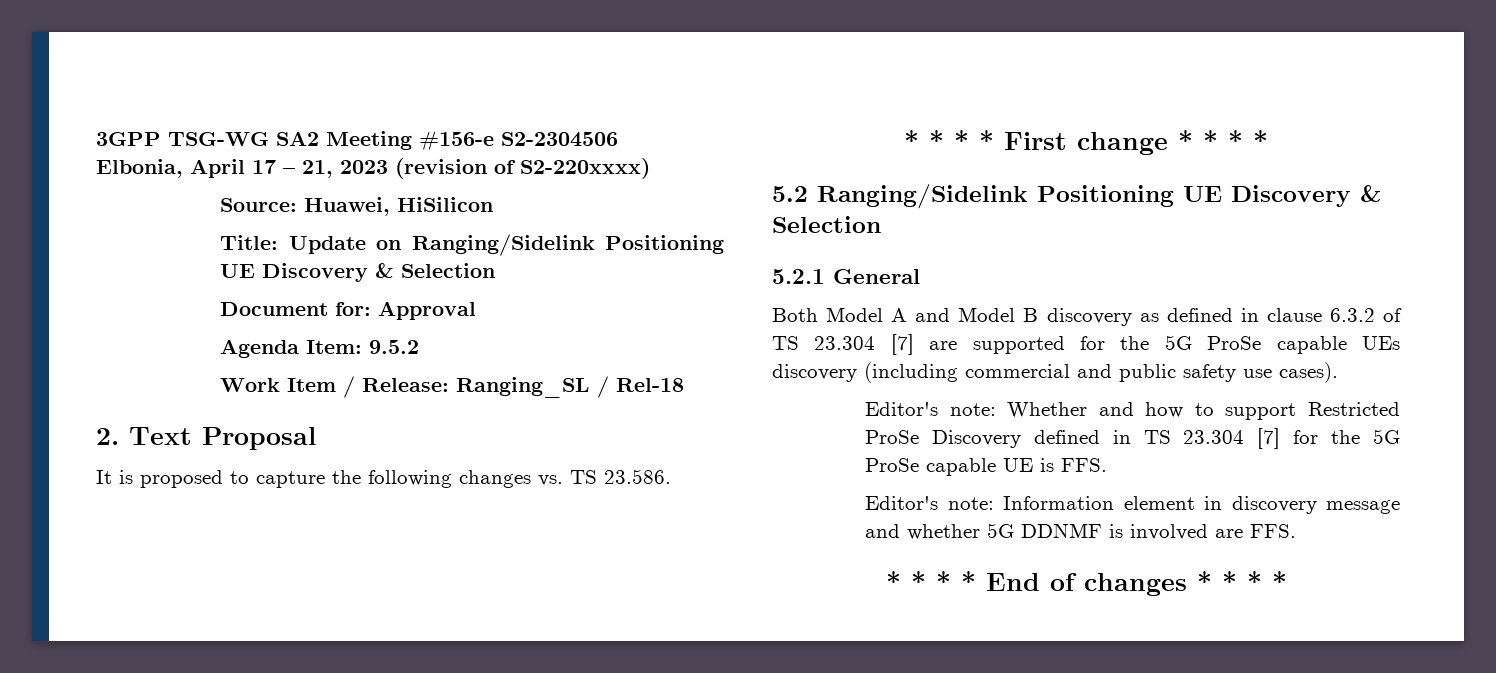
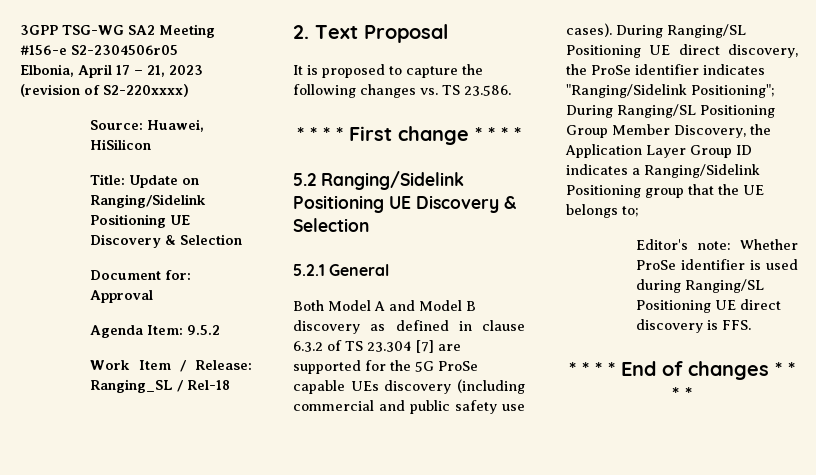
[501,132,618,147] S2-2304506 -> [71,45,178,55] S2-2304506r05
[865,402,1400,420] [865,428,1400,449] [865,458,1108,476] [865,496,1400,514] [865,523,1244,540] // Editor's note: Whether and how to support Restricted ProSe Discovery defined in TS 23.304 [7] for the 5G ProSe capable UE is FFS. // Editor's note: Information element in discovery message and whether 5G DDNMF is involved are -> [616,24,746,38] [566,44,798,58] [566,64,765,75] [566,84,775,98] [566,104,775,118] [566,124,771,138] [565,144,752,158] [566,164,760,178] [566,184,764,198] [566,204,639,218] [635,239,798,250] [635,259,798,270] [635,279,764,293] [635,299,781,313] [635,319,718,333] During Ranging/SL Positioning UE direct discovery, the ProSe identifier indicates "Ranging/Sidelink Positioning"; During Ranging/SL Positioning Group Member Discovery, the Application Layer Group ID indicates a Ranging/Sidelink Positioning group that the UE belongs to; // Editor's note: Whether ProSe identifier is used during Ranging/SL Positioning UE direct discovery is

